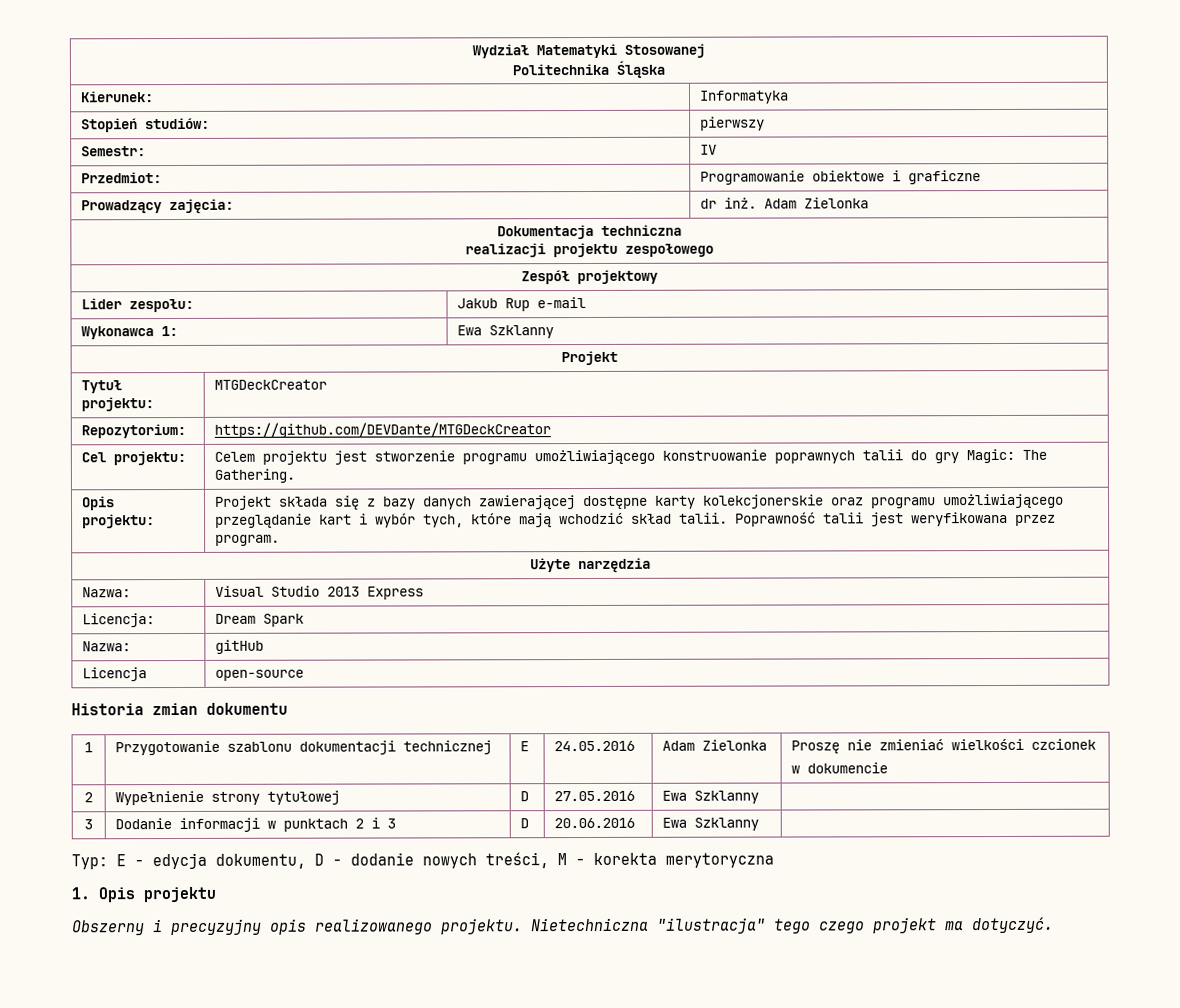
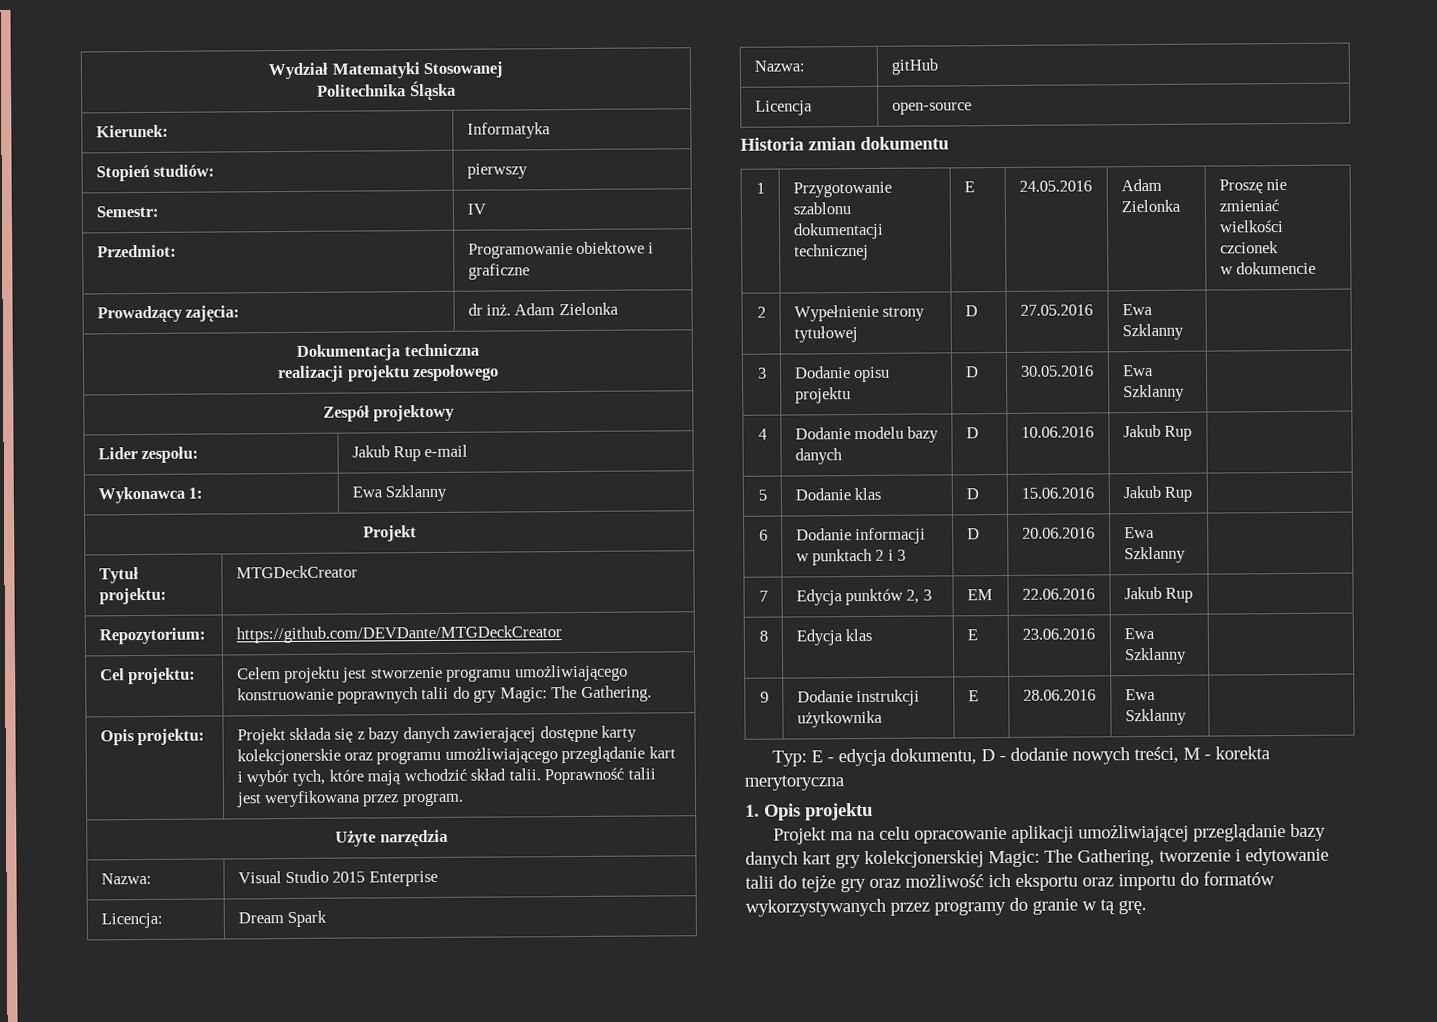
[327,586,425,600] 2013 Express -> [332,870,438,887] 2015 Enterprise
(93, 824) none -> [793,366,890,383] [794,387,851,404] [964,366,979,378] [1019,365,1094,377] [1121,364,1154,377] [1122,384,1185,402] [757,428,767,440] [794,426,940,443] [794,448,843,465] [965,427,979,439] [1020,426,1094,438] [1122,424,1192,441] [757,489,767,501] [794,487,881,501] [965,488,979,500] [1020,487,1094,499] [1122,485,1192,502] [758,529,768,541] | Dodanie opisu projektu | D | 30.05.2016 | Ewa Szklanny | // 4 | Dodanie modelu bazy danych | D | 10.06.2016 | Jakub Rup | // 5 | Dodanie klas | D | 15.06.2016 | Jakub Rup | // 6
(760, 824) none -> [758,590,768,602] [795,588,932,606] [966,589,993,601] [1021,588,1095,600] [1123,586,1193,603] [758,630,768,642] [795,628,872,646] [966,629,978,641] [1021,628,1095,640] [1123,627,1155,640] [1123,647,1187,665] [759,691,769,703] [796,689,920,707] [796,710,883,728] [967,690,979,702] [1022,689,1096,701] [1124,688,1156,701] [1124,708,1187,726] // 7 | Edycja punktów 2, 3 | EM | 22.06.2016 | Jakub Rup | // 8 | Edycja klas | E | 23.06.2016 | Ewa Szklanny | // 9 | Dodanie instrukcji użytkownika | E | 28.06.2016 | Ewa Szklanny |
[72,916,1054,936] Obszerny i precyzyjny opis realizowanego projektu. Nietechniczna "ilustracja" tego czego projekt ma dotyczyć. -> [773,823,1327,845] [745,847,1329,869] [745,871,1275,893] [745,897,1147,917] Projekt ma na celu opracowanie aplikacji umożliwiającej przeglądanie bazy danych kart gry kolekcjonerskiej Magic: The Gathering, tworzenie i edytowanie talii do tejże gry oraz możliwość ich eksportu oraz importu do formatów wykorzystywanych przez programy do granie w tą grę.

